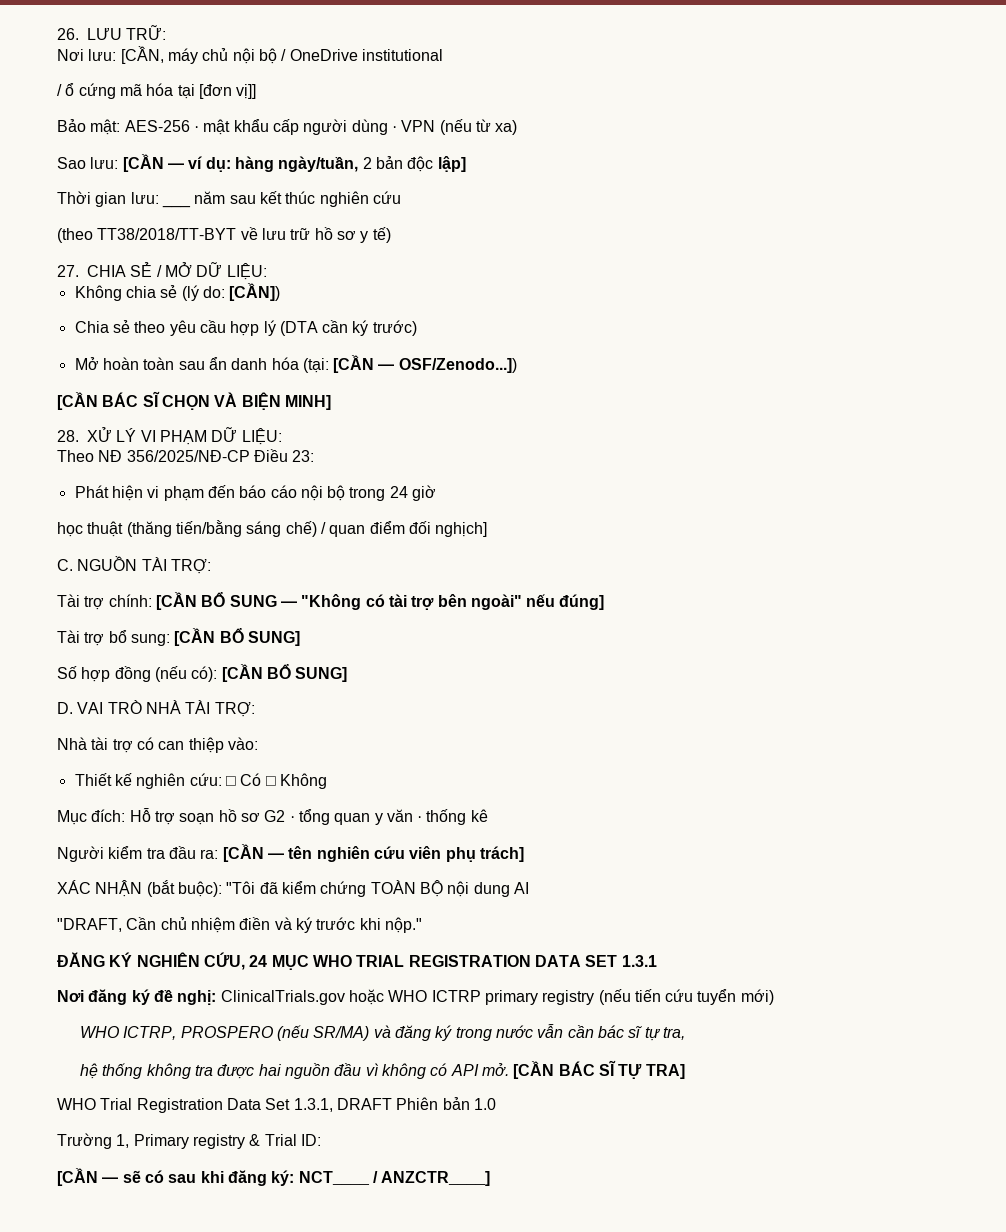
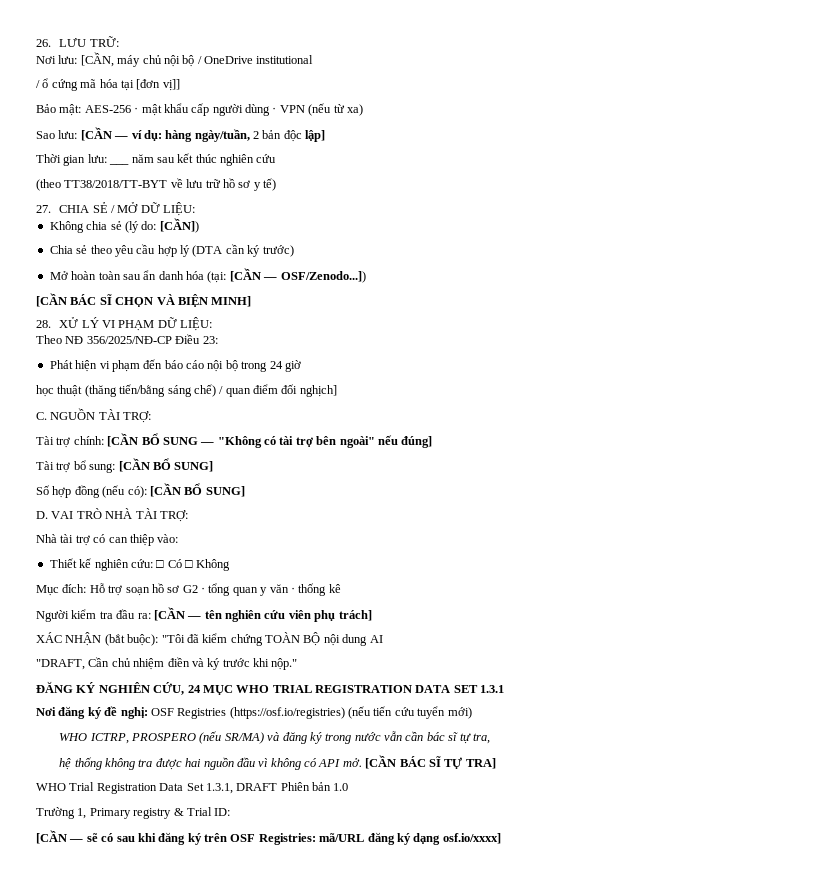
[220,989,595,1005] ClinicalTrials.gov hoặc WHO ICTRP primary registry -> [150,707,345,719] OSF Registries (https://osf.io/registries)
[271,1170,491,1186] ký: NCT____ / ANZCTR____] -> [187,832,501,845] ký trên OSF Registries: mã/URL đăng ký dạng osf.io/xxxx]

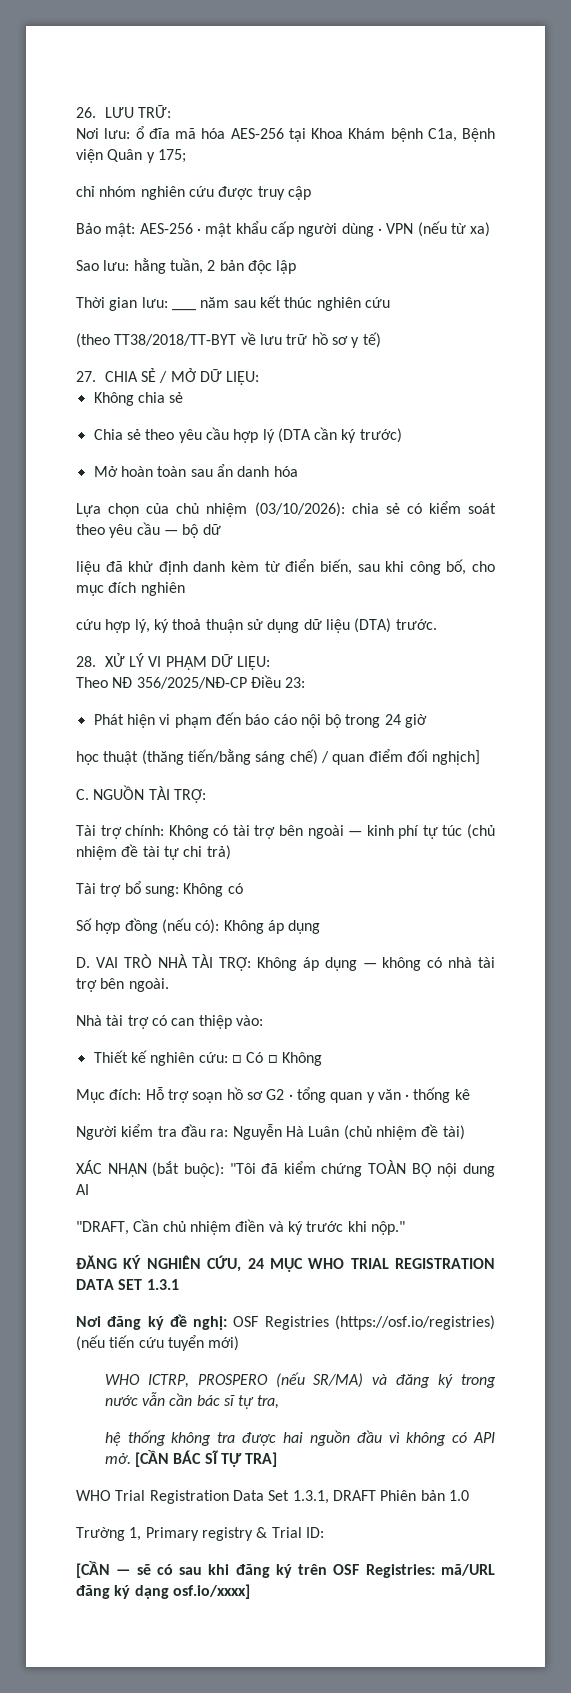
[80,52,314,67] [36,78,180,91] [CẦN, máy chủ nội bộ / OneDrive institutional // / ổ cứng mã hóa tại [đơn vị]] -> [135,126,495,142] [76,149,186,163] [76,186,311,200] ổ đĩa mã hóa AES-256 tại Khoa Khám bệnh C1a, Bệnh viện Quân y 175; // chỉ nhóm nghiên cứu được truy cập
[80,127,250,142] [CẦN — ví dụ: hàng ngày/tuần, -> [133,258,203,274] hằng tuần,
[305,130,326,142] lập] -> [276,260,297,274] lập
[124,218,199,233] (lý do: [CẦN]) -> (184, 397) none
[207,268,366,283] [36,293,252,307] (tại: [CẦN — OSF/Zenodo...]) // [CẦN BÁC SĨ CHỌN VÀ BIỆN MINH] -> [76,501,497,517] [76,522,221,538] [76,559,496,575] [76,582,185,596] [76,618,437,633] // Lựa chọn của chủ nhiệm (03/10/2026): chia sẻ có kiểm soát theo yêu cầu — bộ dữ // liệu đã khử định danh kèm từ điển biến, sau khi công bố, cho mục đích nghiên // cứu hợp lý, ký thoả thuận sử dụng dữ liệu (DTA) trước.
[107,433,433,448] [CẦN BỔ SUNG — "Không có tài trợ bên ngoài" nếu đúng] -> [168,824,495,839] [76,844,231,860] Không có tài trợ bên ngoài — kinh phí tự túc (chủ nhiệm đề tài tự chi trả)
[118,458,214,472] [CẦN BỔ SUNG] -> [183,883,243,897] Không có
[149,483,245,497] [CẦN BỔ SUNG] -> [223,920,321,934] Không áp dụng
(188, 516) none -> [257,957,496,971] [76,978,169,992] Không áp dụng — không có nhà tài trợ bên ngoài.
[153,607,372,622] [CẦN — tên nghiên cứu viên phụ trách] -> [232,1124,465,1140] Nguyễn Hà Luân (chủ nhiệm đề tài)

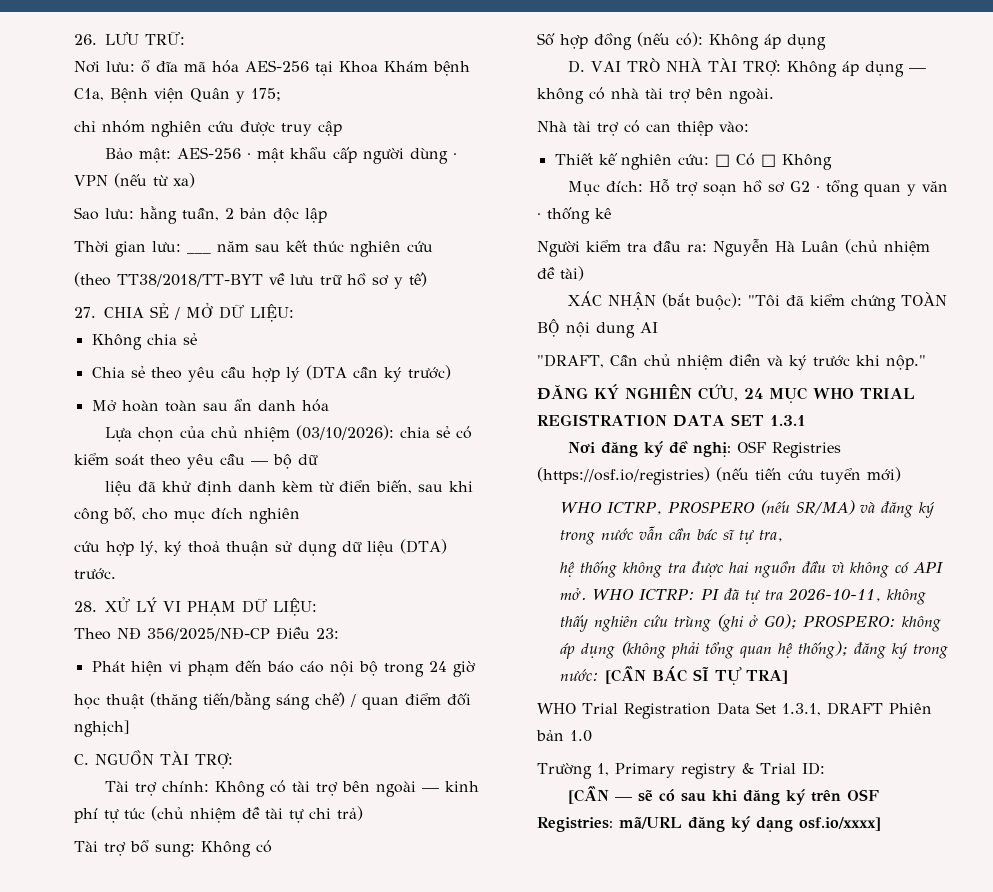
(131, 1458) none -> [592,588,927,605] [560,614,942,632] [560,641,949,659] [560,669,600,681] WHO ICTRP: PI đã tự tra 2026-10-11, không thấy nghiên cứu trùng (ghi ở G0); PROSPERO: không áp dụng (không phải tổng quan hệ thống); đăng ký trong nước:

